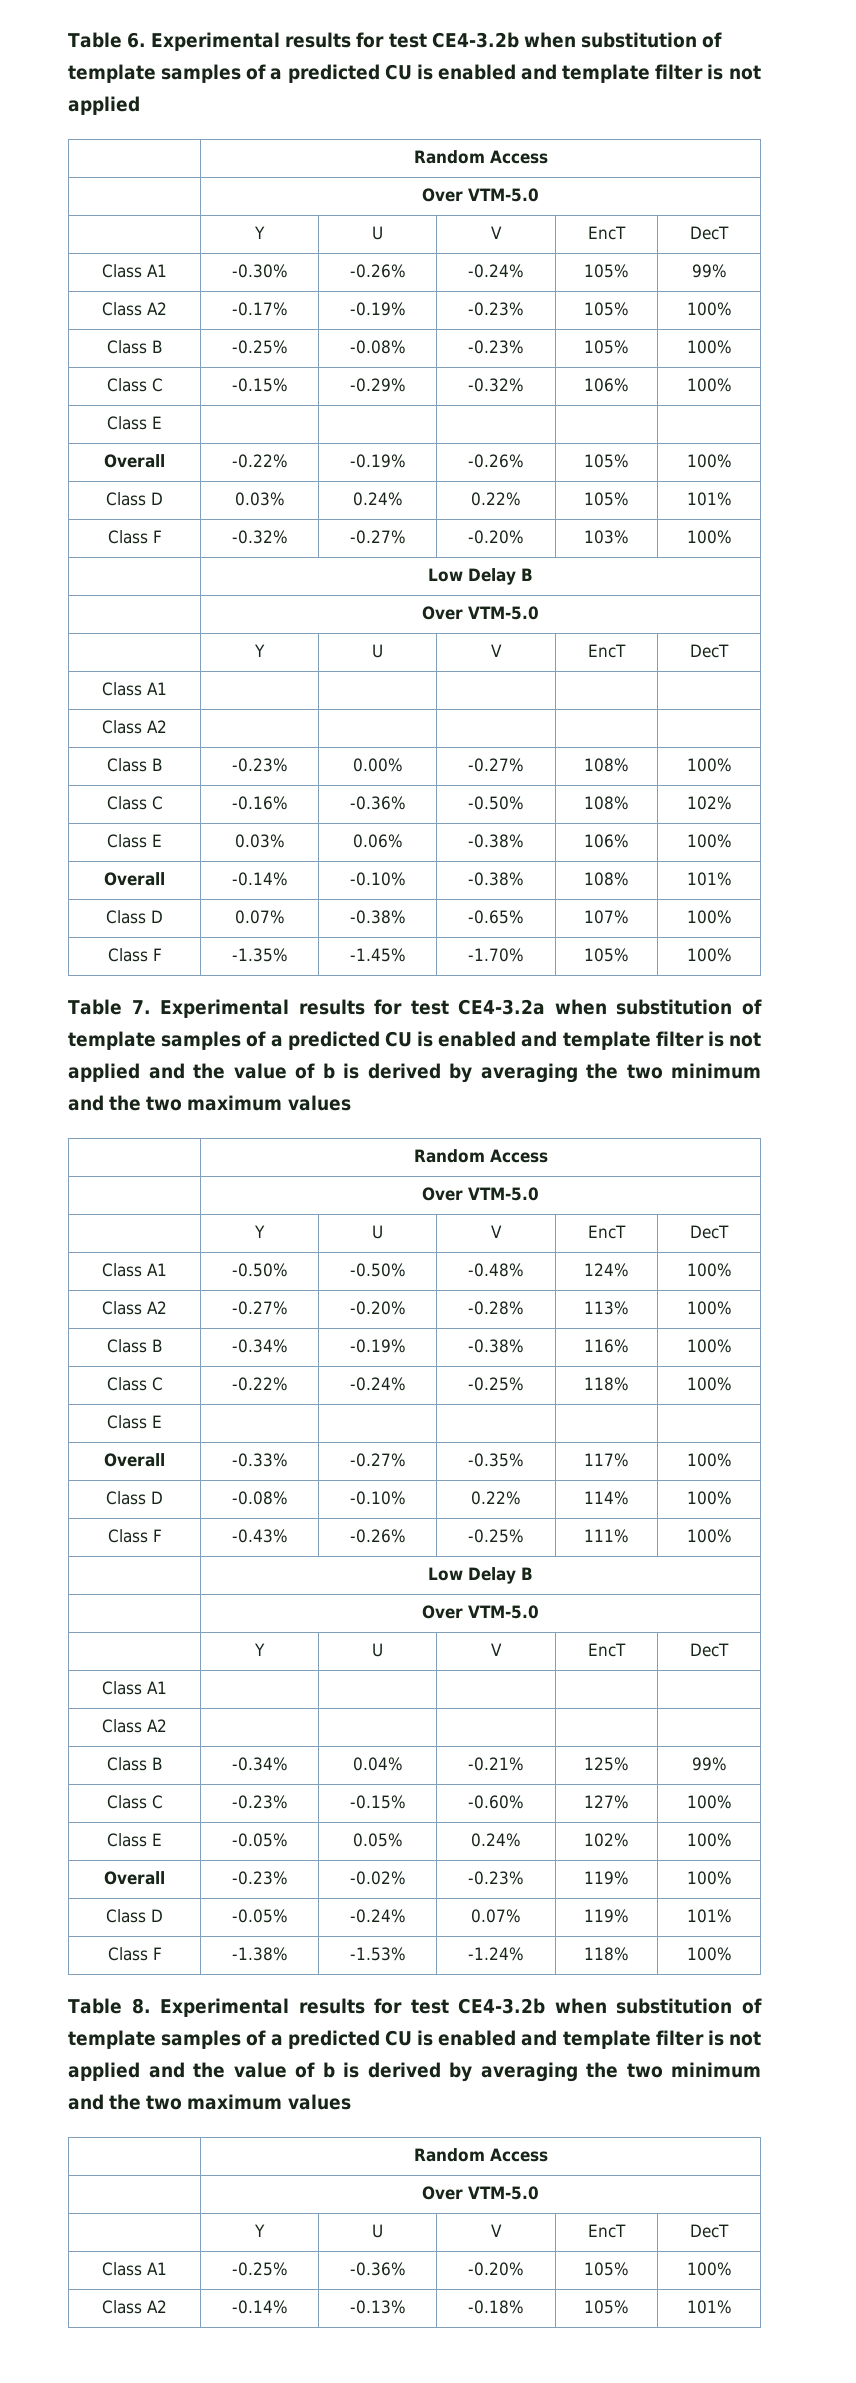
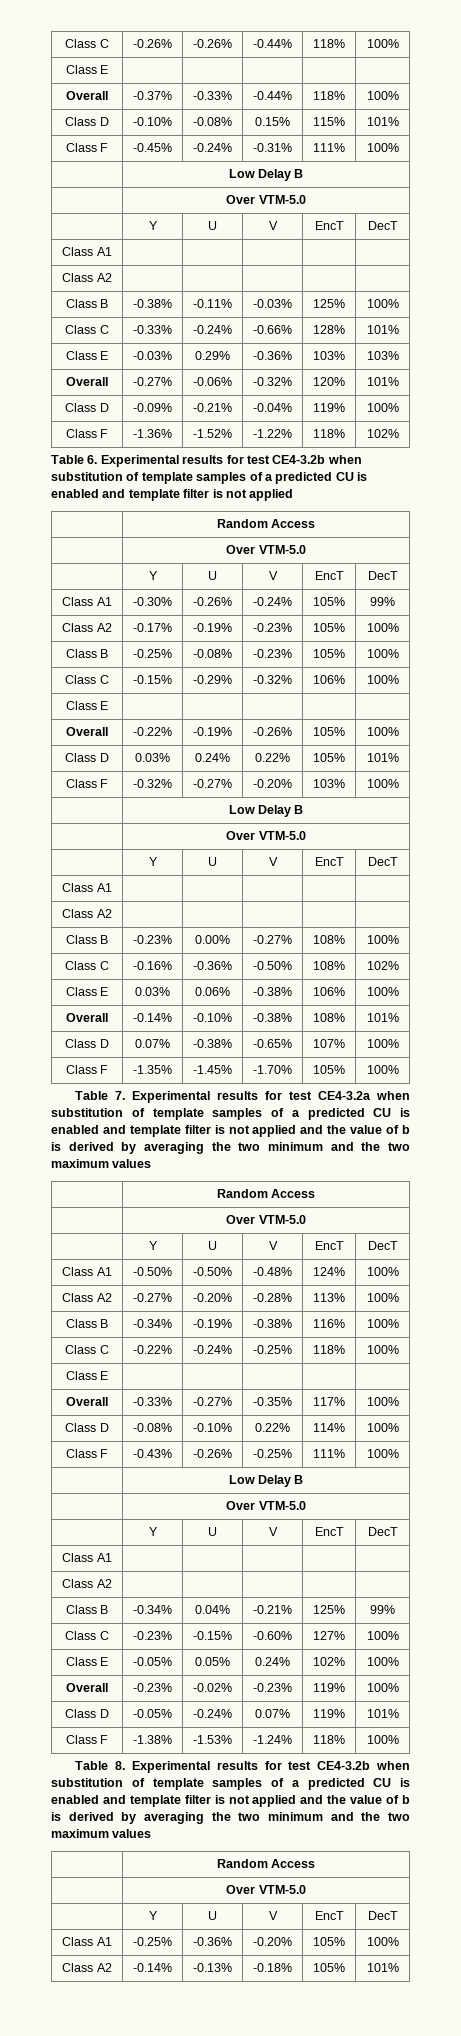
(68, 40) none -> [65,39,109,48] [133,39,172,48] [193,39,232,48] [253,39,292,48] [313,39,345,48] [366,39,399,48] [65,65,109,74] [66,91,108,100] [133,91,172,100] [193,91,232,100] [253,91,292,100] [313,91,345,100] [366,91,399,100] [65,117,109,126] [133,117,172,126] [193,117,232,126] [255,117,290,126] [313,117,345,126] [366,117,399,126] [65,143,109,152] [133,143,172,152] [193,143,232,152] [253,143,292,152] [313,143,345,152] [366,143,399,152] [228,169,304,181] [226,195,306,204] [148,221,158,230] [208,221,217,230] [268,221,278,230] [314,221,344,230] [367,221,398,230] [62,247,112,256] [62,273,112,282] [65,299,109,308] [133,299,172,308] [193,299,232,308] [253,299,292,308] [313,299,345,308] [366,299,399,308] [65,325,109,334] [133,325,172,334] [193,325,232,334] [253,325,292,334] [313,325,345,334] [366,325,399,334] [65,351,109,360] [133,351,172,360] [195,351,230,360] [253,351,292,360] [313,351,345,360] [366,351,399,360] [66,377,108,386] [133,377,172,386] [193,377,232,386] [253,377,292,386] [313,377,345,386] [366,377,399,386] [65,403,109,412] [133,403,172,412] [193,403,232,412] [253,403,292,412] [313,403,345,412] [366,403,399,412] [65,429,109,438] [133,429,172,438] [193,429,232,438] [253,429,292,438] [313,429,345,438] [366,429,399,438] Class C | -0.26% | -0.26% | -0.44% | 118% | 100% // Class E | | | | | // Overall | -0.37% | -0.33% | -0.44% | 118% | 100% // Class D | -0.10% | -0.08% | 0.15% | 115% | 101% // Class F | -0.45% | -0.24% | -0.31% | 111% | 100% // | Low Delay B // | Over VTM-5.0 // | Y | U | V | EncT | DecT // Class A1 | | | | | // Class A2 | | | | | // Class B | -0.38% | -0.11% | -0.03% | 125% | 100% // Class C | -0.33% | -0.24% | -0.66% | 128% | 101% // Class E | -0.03% | 0.29% | -0.36% | 103% | 103% // Overall | -0.27% | -0.06% | -0.32% | 120% | 101% // Class D | -0.09% | -0.21% | -0.04% | 119% | 100% // Class F | -1.36% | -1.52% | -1.22% | 118% | 102% //

